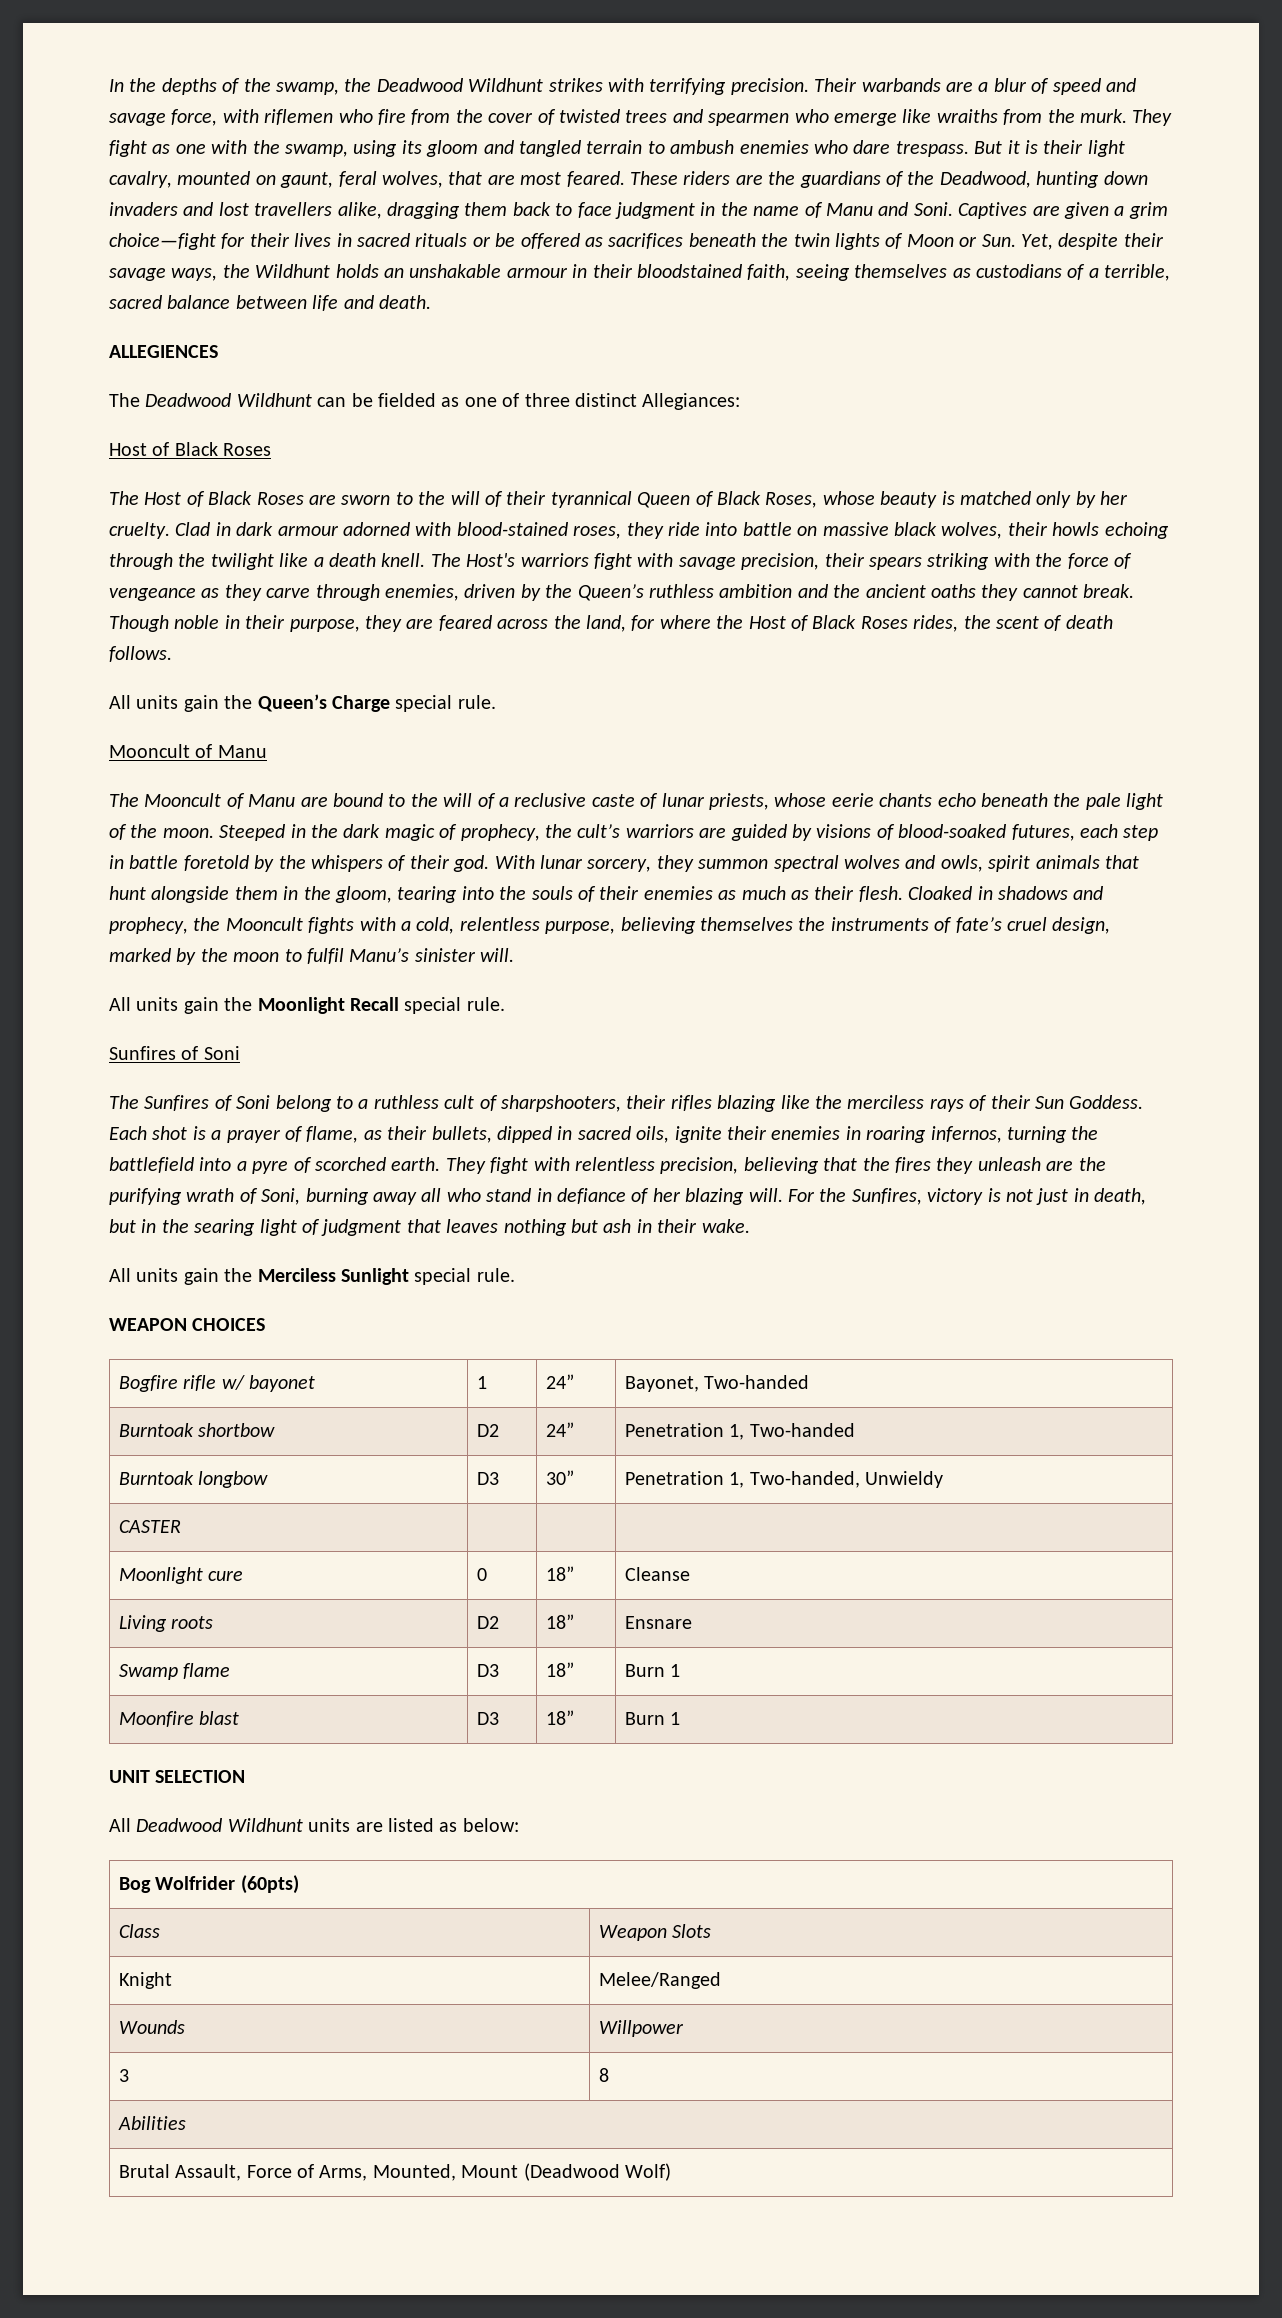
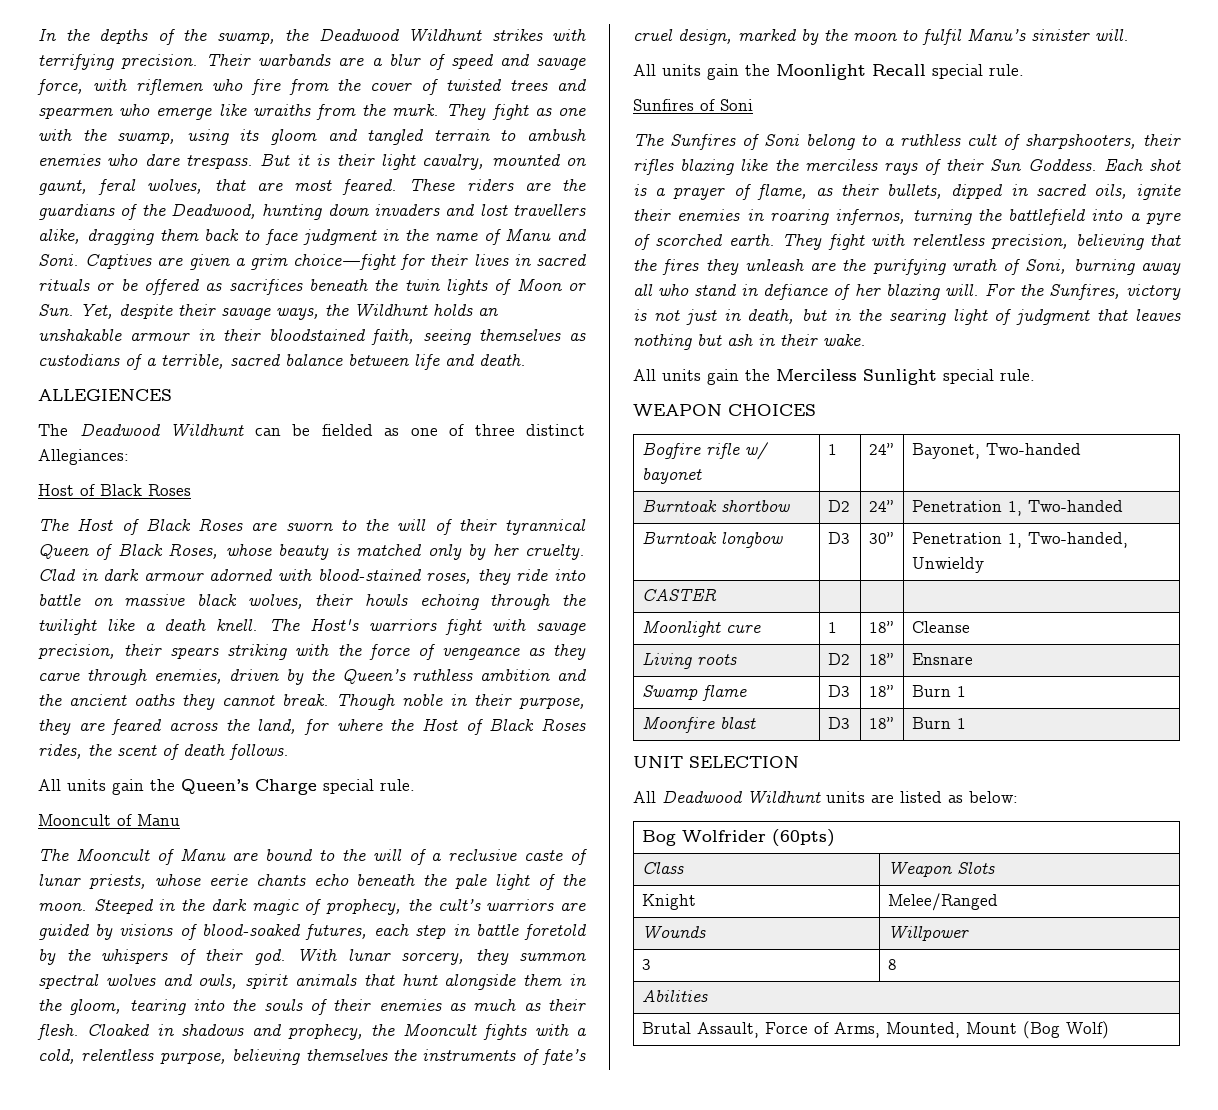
[476,1568,487,1581] 0 -> [828,622,838,633] 1
[523,2163,620,2181] (Deadwood -> [1023,1021,1061,1039] (Bog

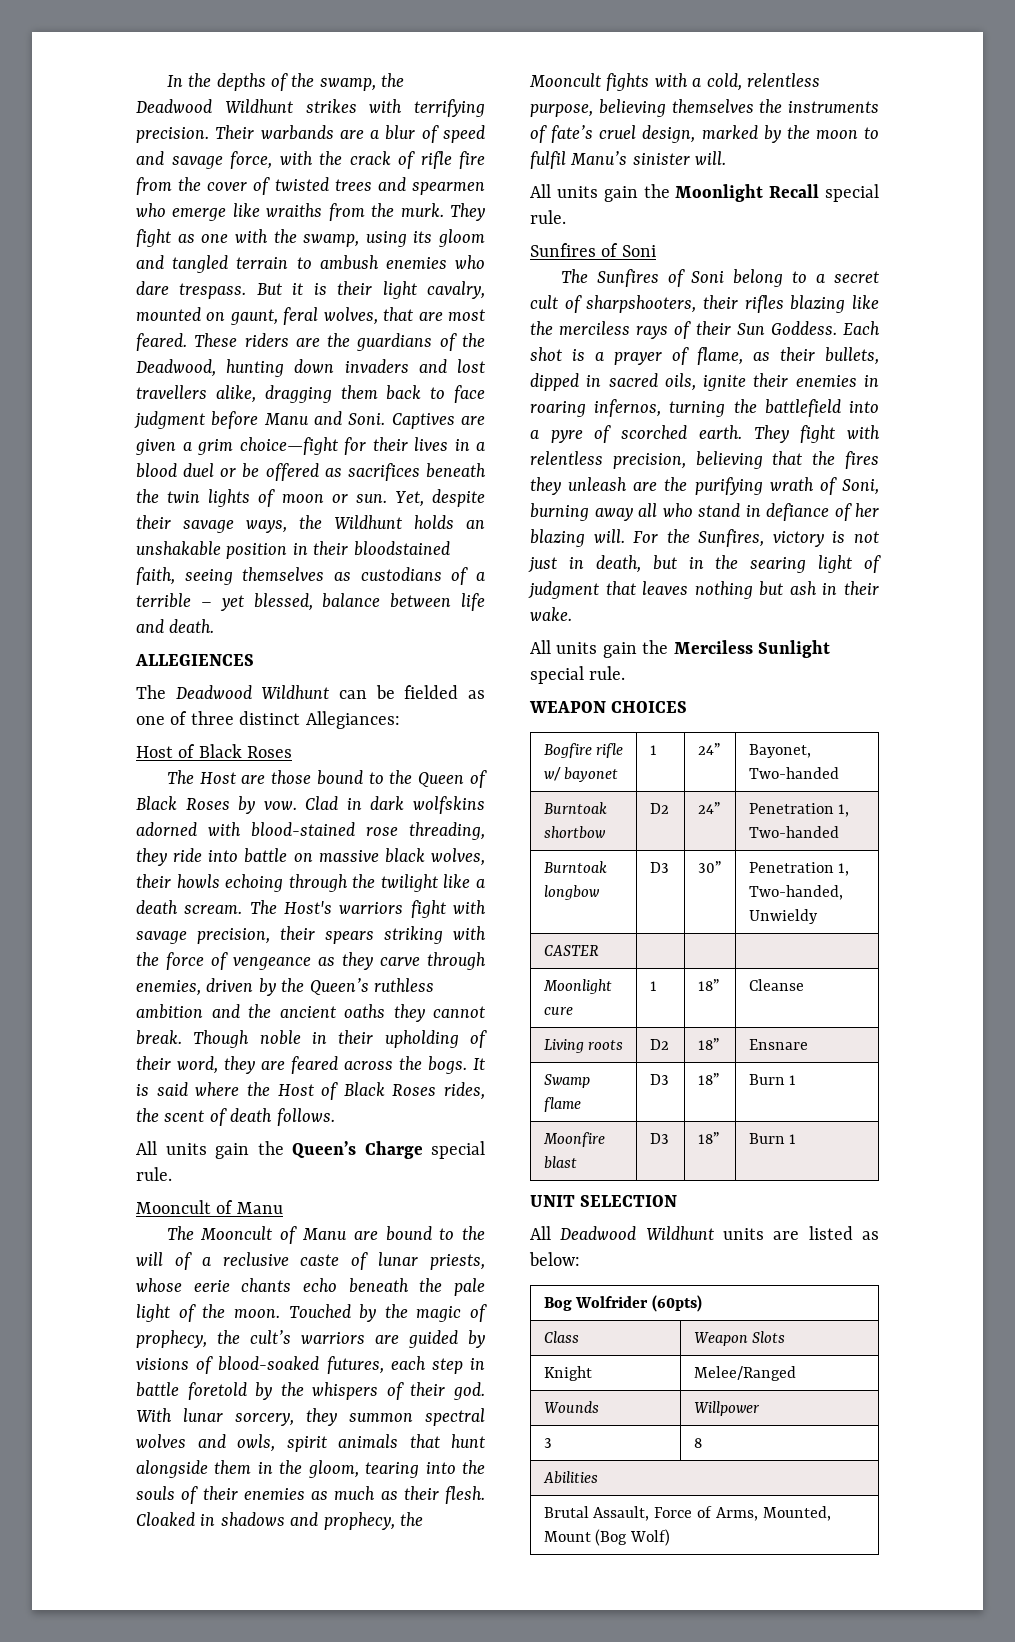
[135,79,243,95] riflemen who -> [319,151,452,169] the crack of rifle
[382,229,502,245] in the name of -> [211,411,259,429] before
[536,254,587,266] [38,279,90,291] sacred rituals -> [476,441,485,451] [136,463,215,478] a blood duel
[516,278,586,291] [38,304,74,316] Moon or Sun. -> [281,494,387,503] moon or sun.
[129,333,190,341] armour -> [226,543,288,559] position
[161,354,281,369] terrible, sacred -> [136,593,313,611] terrible – yet blessed,
[121,518,586,535] [38,543,585,560] of Black Roses are sworn to the will of their tyrannical Queen of Black Roses, whose beauty is matched only by her cruelty. -> [241,770,487,788] [136,796,297,814] are those bound to the Queen of Black Roses by vow.
[143,573,204,581] armour -> [412,796,485,814] wolfskins
[426,573,472,584] roses, -> [366,822,485,840] rose threading,
[216,619,259,631] knell. -> [184,904,243,914] scream.
[518,698,585,709] purpose, -> [384,1030,488,1048] [136,1056,218,1074] upholding of their word,
[257,719,329,735] land, for -> [428,1056,485,1074] [136,1082,188,1096] bogs. It is said
[93,899,247,914] Steeped in the dark -> [288,1304,408,1322] Touched by the
[899,134,961,146] ruthless -> [834,271,879,283] secret

